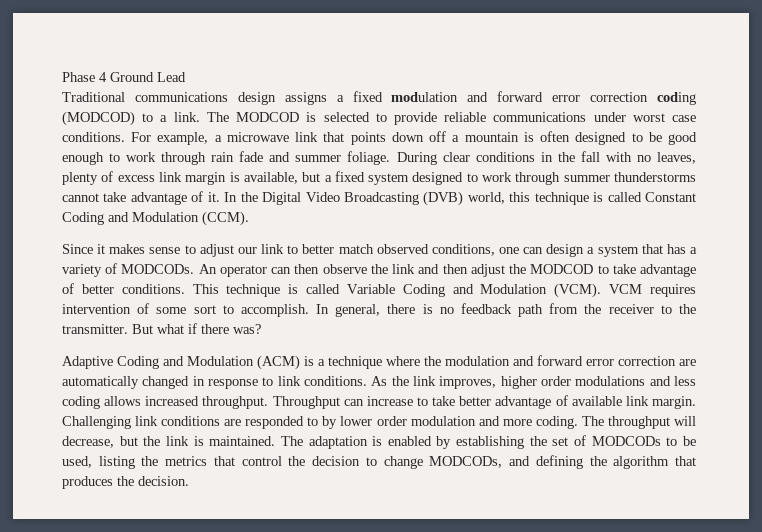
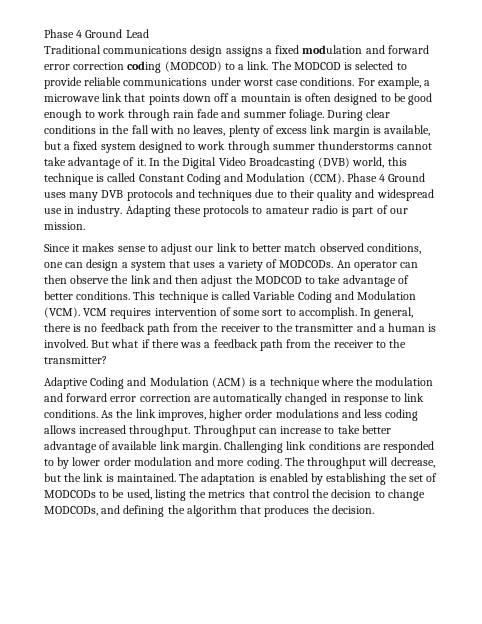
(249, 218) none -> [346,173,426,182] [44,189,434,201] [44,205,408,217] [44,222,85,230] Phase 4 Ground uses many DVB protocols and techniques due to their quality and widespread use in industry. Adapting these protocols to amateur radio is part of our mission.
[666,244,686,254] has -> [193,262,216,268] uses
[62,323,261,334] transmitter. But what if there was? -> [295,323,437,332] [44,339,407,351] [44,356,107,364] transmitter and a human is involved. But what if there was a feedback path from the receiver to the transmitter?

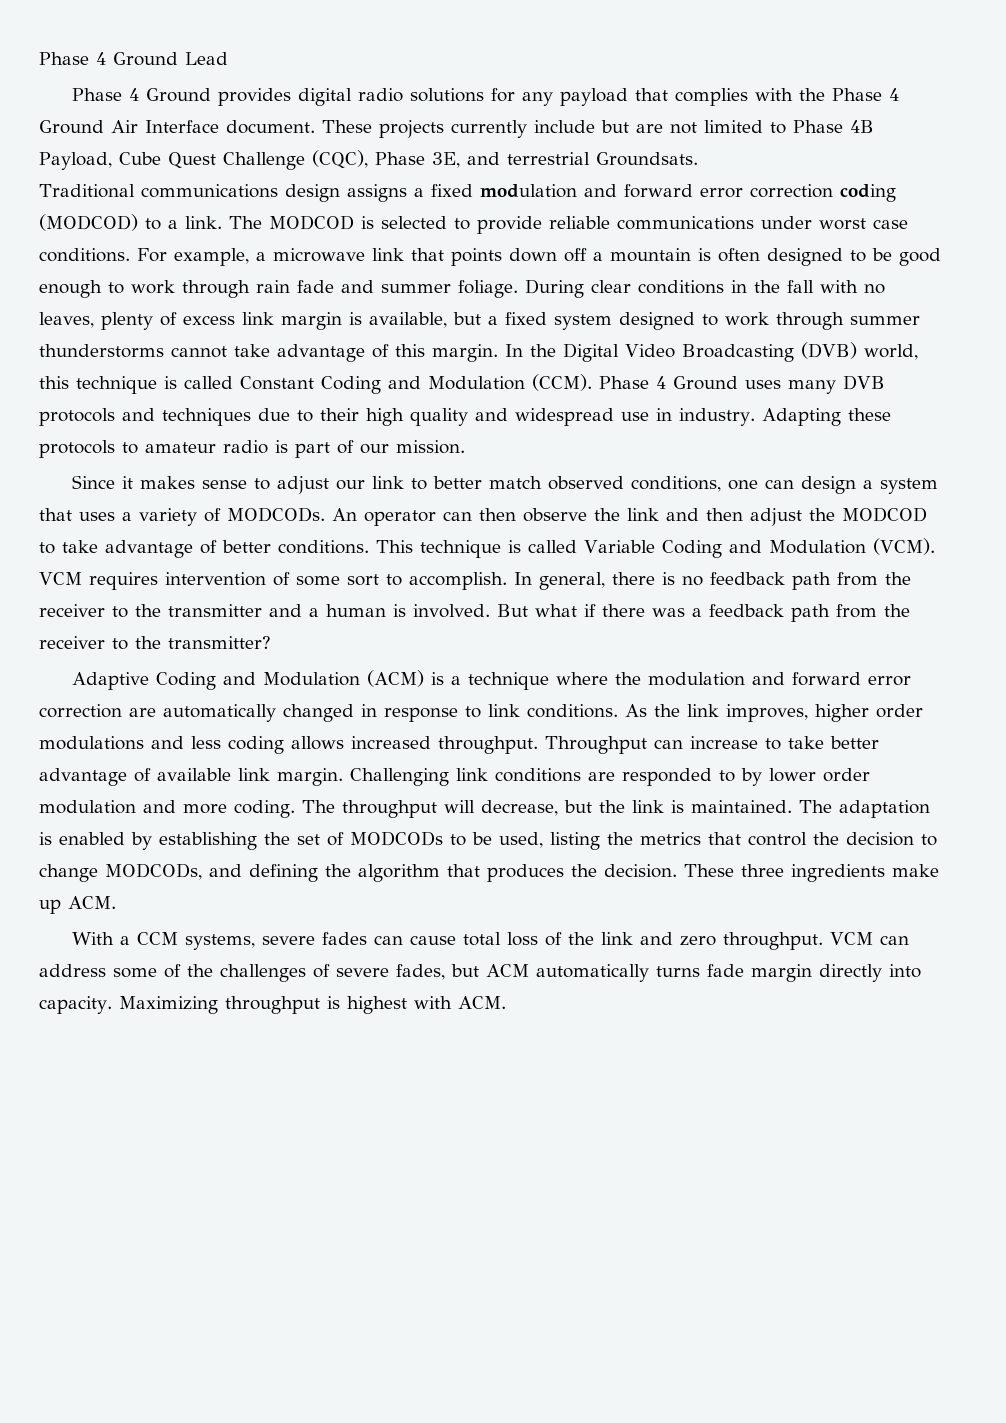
(149, 33) none -> [71,88,899,106] [39,120,874,138] [39,150,698,170] // Phase 4 Ground provides digital radio solutions for any payload that complies with the Phase 4 Ground Air Interface document. These projects currently include but are not limited to Phase 4B Payload, Cube Quest Challenge (CQC), Phase 3E, and terrestrial Groundsats.
[136,158,146,166] it. -> [395,344,498,362] this margin.
(314, 193) none -> [366,408,404,426] high
(374, 509) none -> [684,864,939,882] [39,896,116,914] [71,932,909,950] [39,964,921,982] [39,996,506,1014] These three ingredients make up ACM. // With a CCM systems, severe fades can cause total loss of the link and zero throughput. VCM can address some of the challenges of severe fades, but ACM automatically turns fade margin directly into capacity. Maximizing throughput is highest with ACM.

